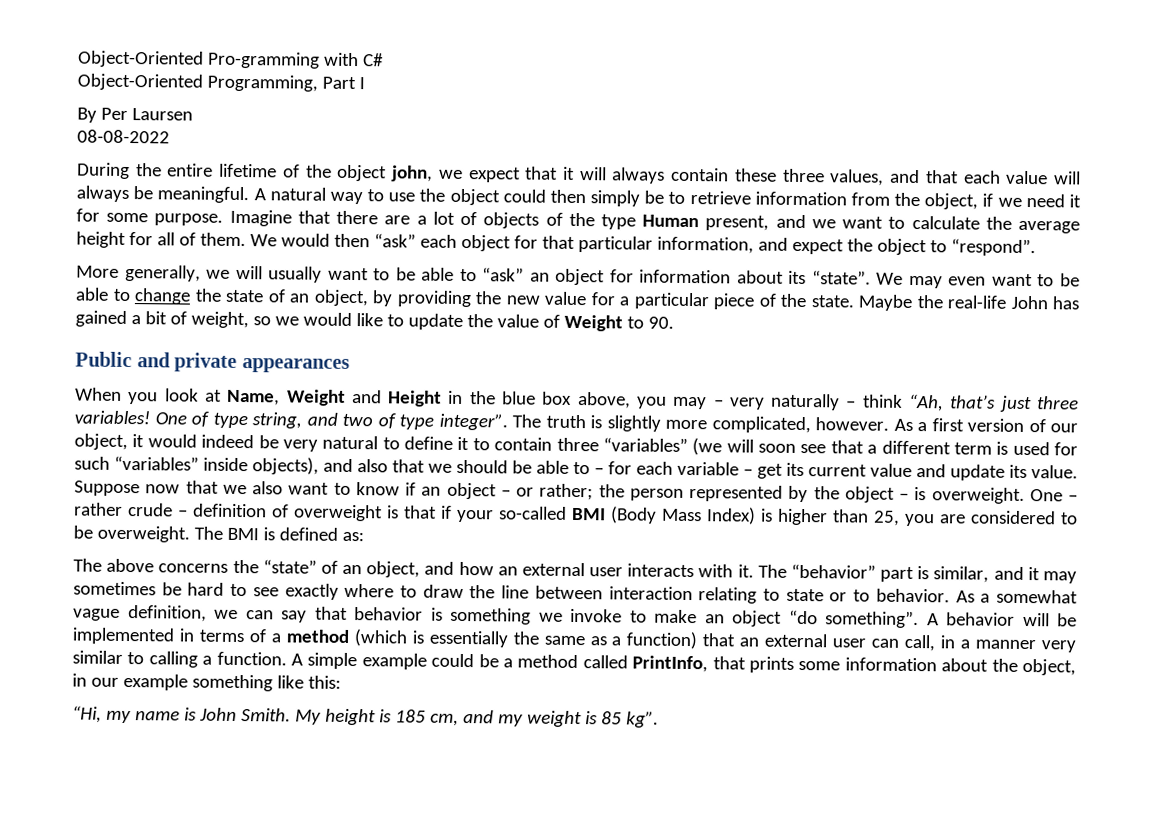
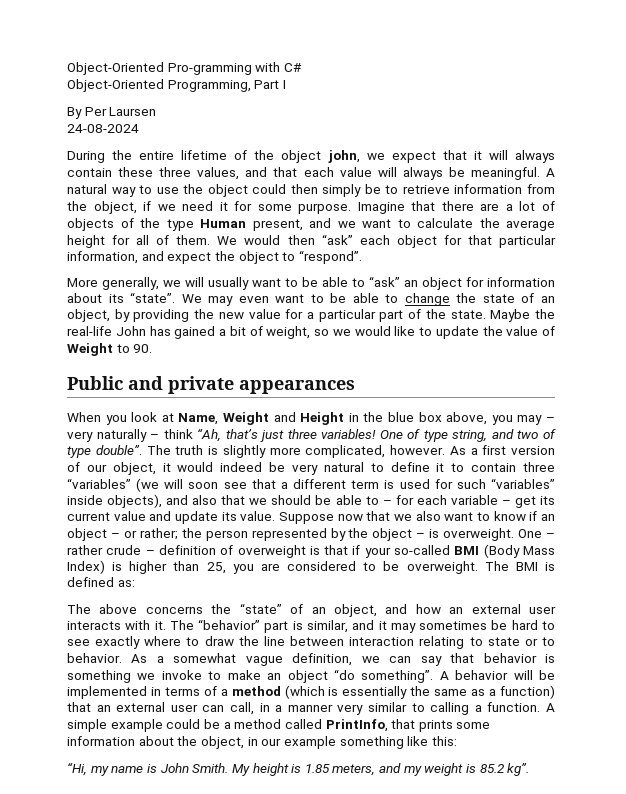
[77,129,170,144] 08-08-2022 -> [67,124,139,133] 24-08-2024
[713,293,755,310] piece -> [379,310,404,322] part
[438,413,508,431] integer”. -> [95,445,142,455] double”.
[394,709,459,726] 185 cm, -> [304,764,376,776] 1.85 meters,
[600,711,622,725] 85 -> [479,764,505,773] 85.2

